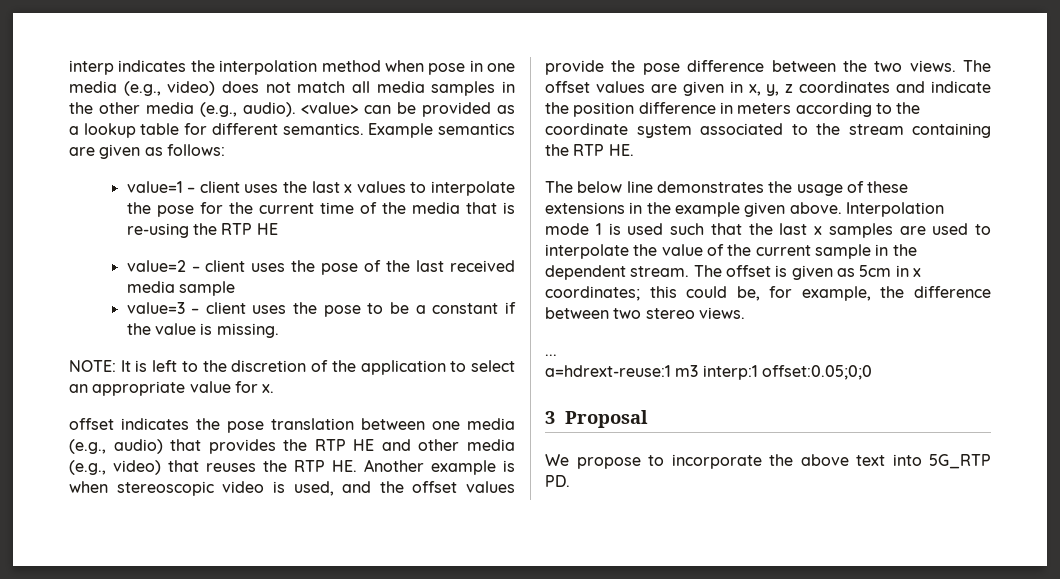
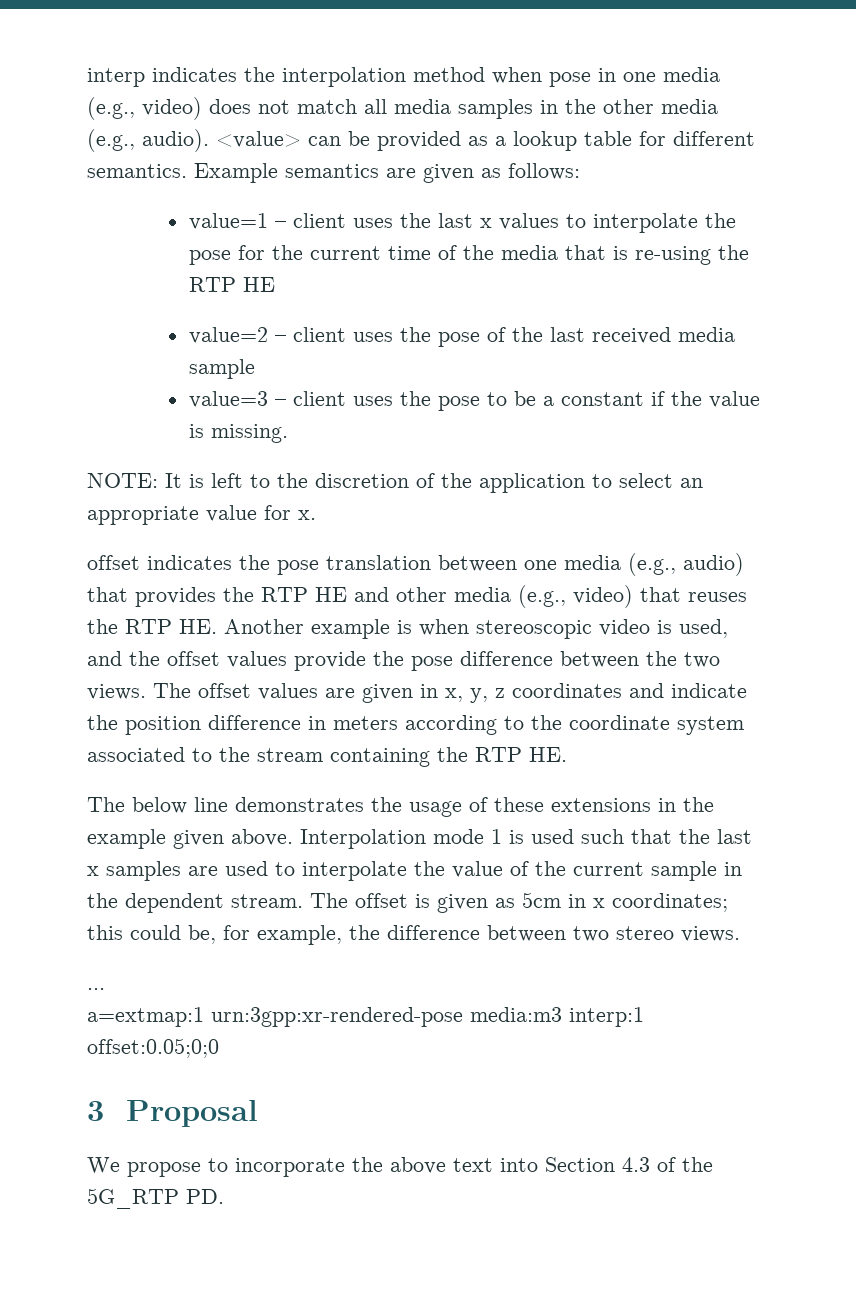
[545,365,699,377] a=hdrext-reuse:1 m3 -> [87,1007,562,1027] a=extmap:1 urn:3gpp:xr-rendered-pose media:m3
(922, 460) none -> [545,1157,713,1172] Section 4.3 of the

